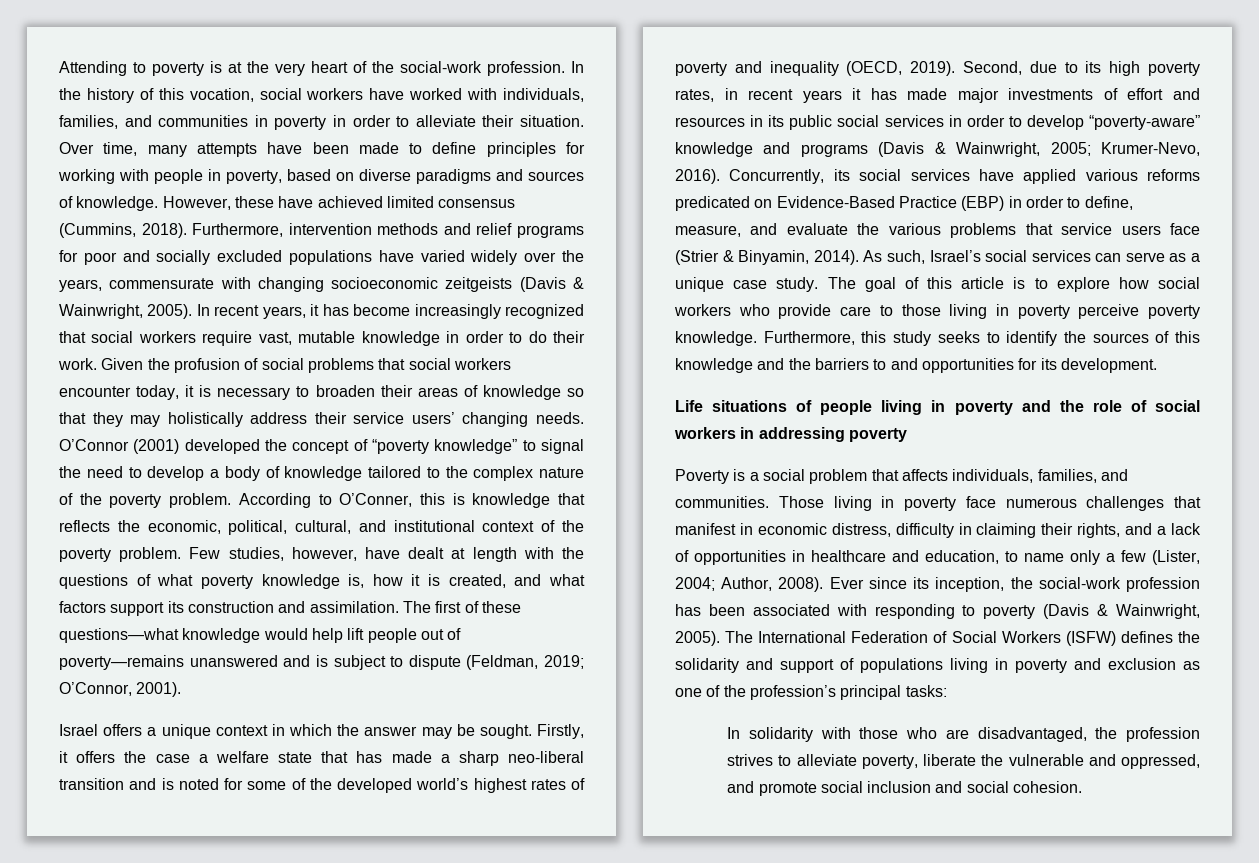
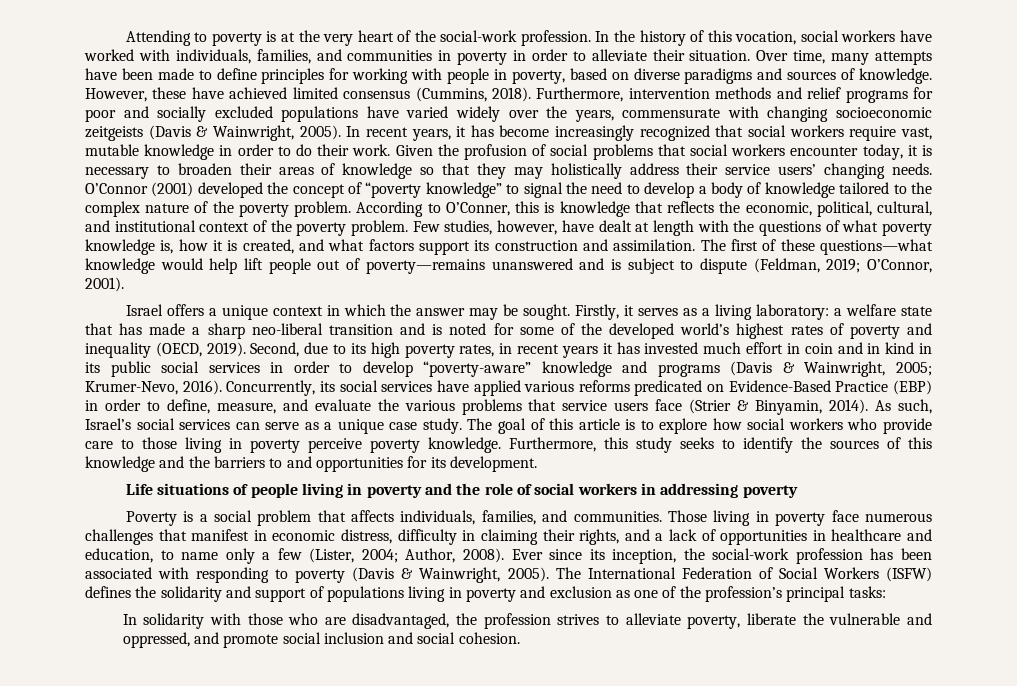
[76,751,190,763] offers the case -> [638,304,830,320] serves as a living laboratory:
[907,88,1200,103] [675,117,745,127] made major investments of effort and resources -> [644,342,915,354] invested much effort in coin and in kind

